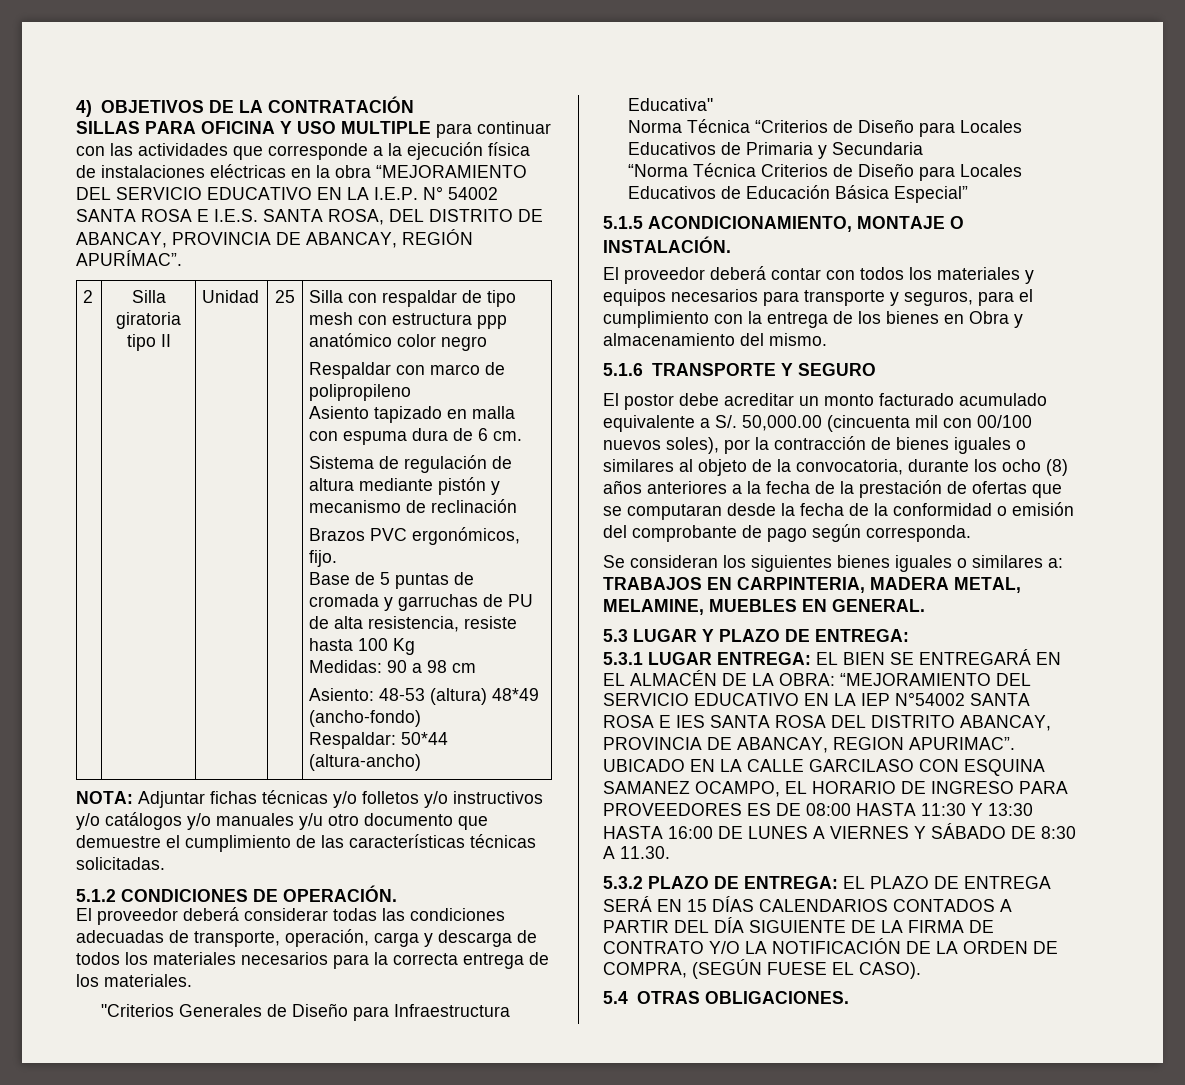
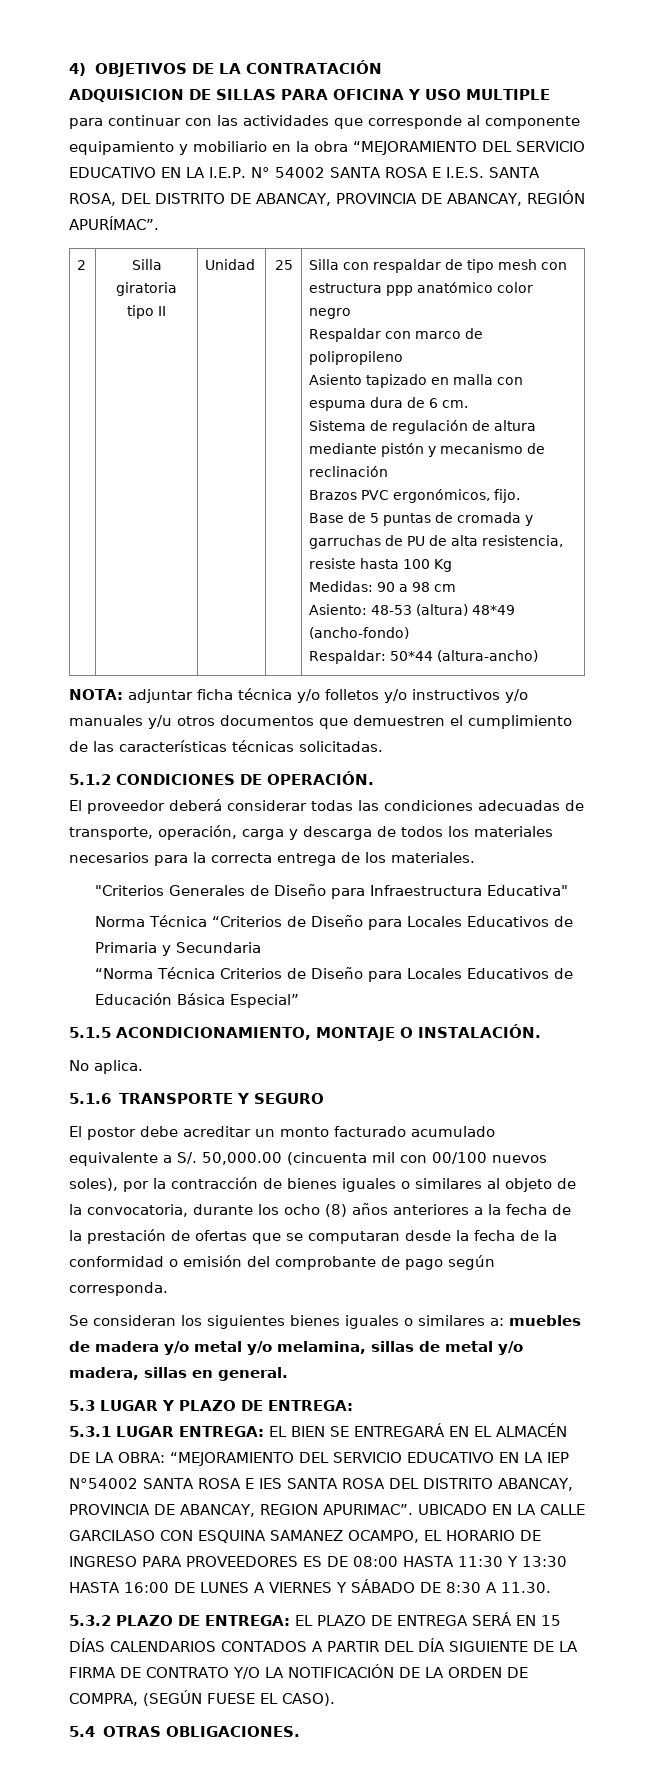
(414, 104) none -> [69,89,211,102] ADQUISICION DE
[373,142,530,160] [76,164,286,178] a la ejecución física de instalaciones eléctricas -> [467,115,580,129] [69,141,267,155] al componente equipamiento y mobiliario
[138,790,328,808] Adjuntar fichas técnicas -> [127,688,292,703] adjuntar ficha técnica
[105,812,488,830] [76,835,161,848] catálogos y/o manuales y/u otro documento que demuestre -> [69,715,445,729] manuales y/u otros documentos que demuestren
[603,266,1034,284] [603,289,1033,306] [603,311,1023,328] [603,333,827,346] El proveedor deberá contar con todos los materiales y equipos necesarios para transporte y seguros, para el cumplimiento con la entrega de los bienes en Obra y almacenamiento del mismo. -> [69,1060,143,1074] No aplica.
[603,577,1021,593] [603,599,925,615] TRABAJOS EN CARPINTERIA, MADERA METAL, MELAMINE, MUEBLES EN GENERAL. -> [509,1315,581,1326] [69,1341,523,1355] [69,1367,288,1381] muebles de madera y/o metal y/o melamina, sillas de metal y/o madera, sillas en general.

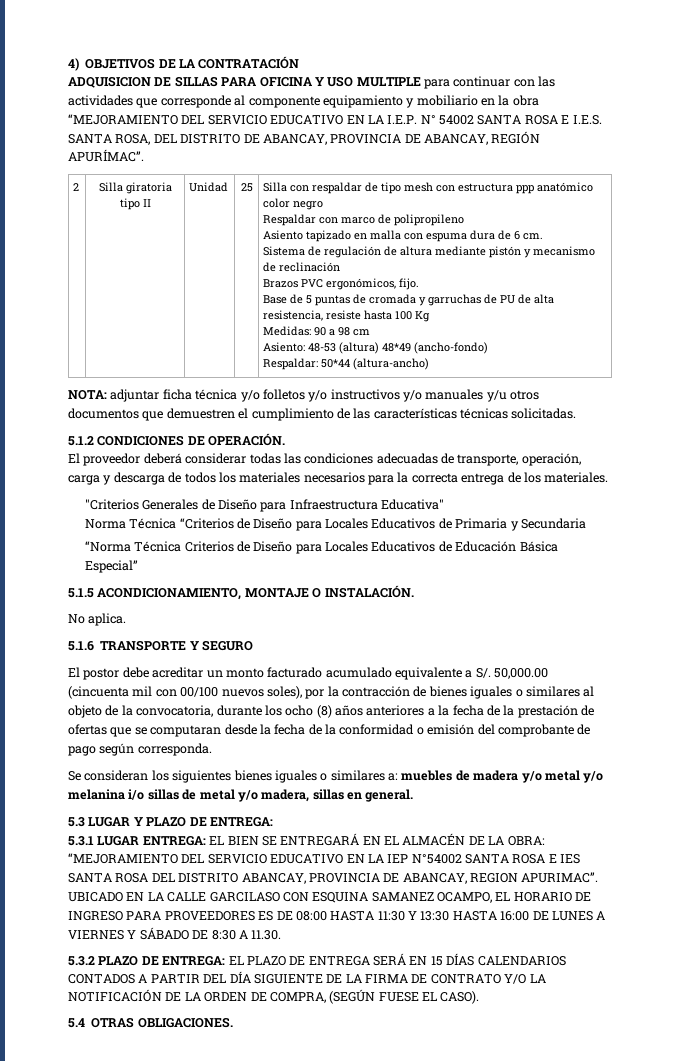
[277,1341,366,1354] melamina, -> [68,789,145,800] melanina i/o

